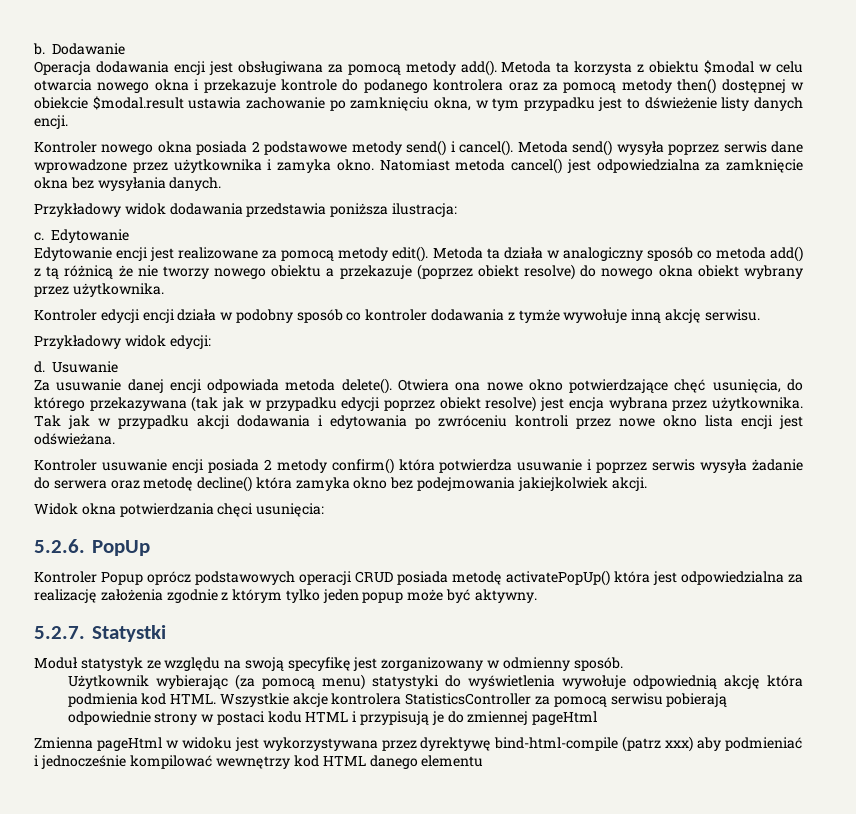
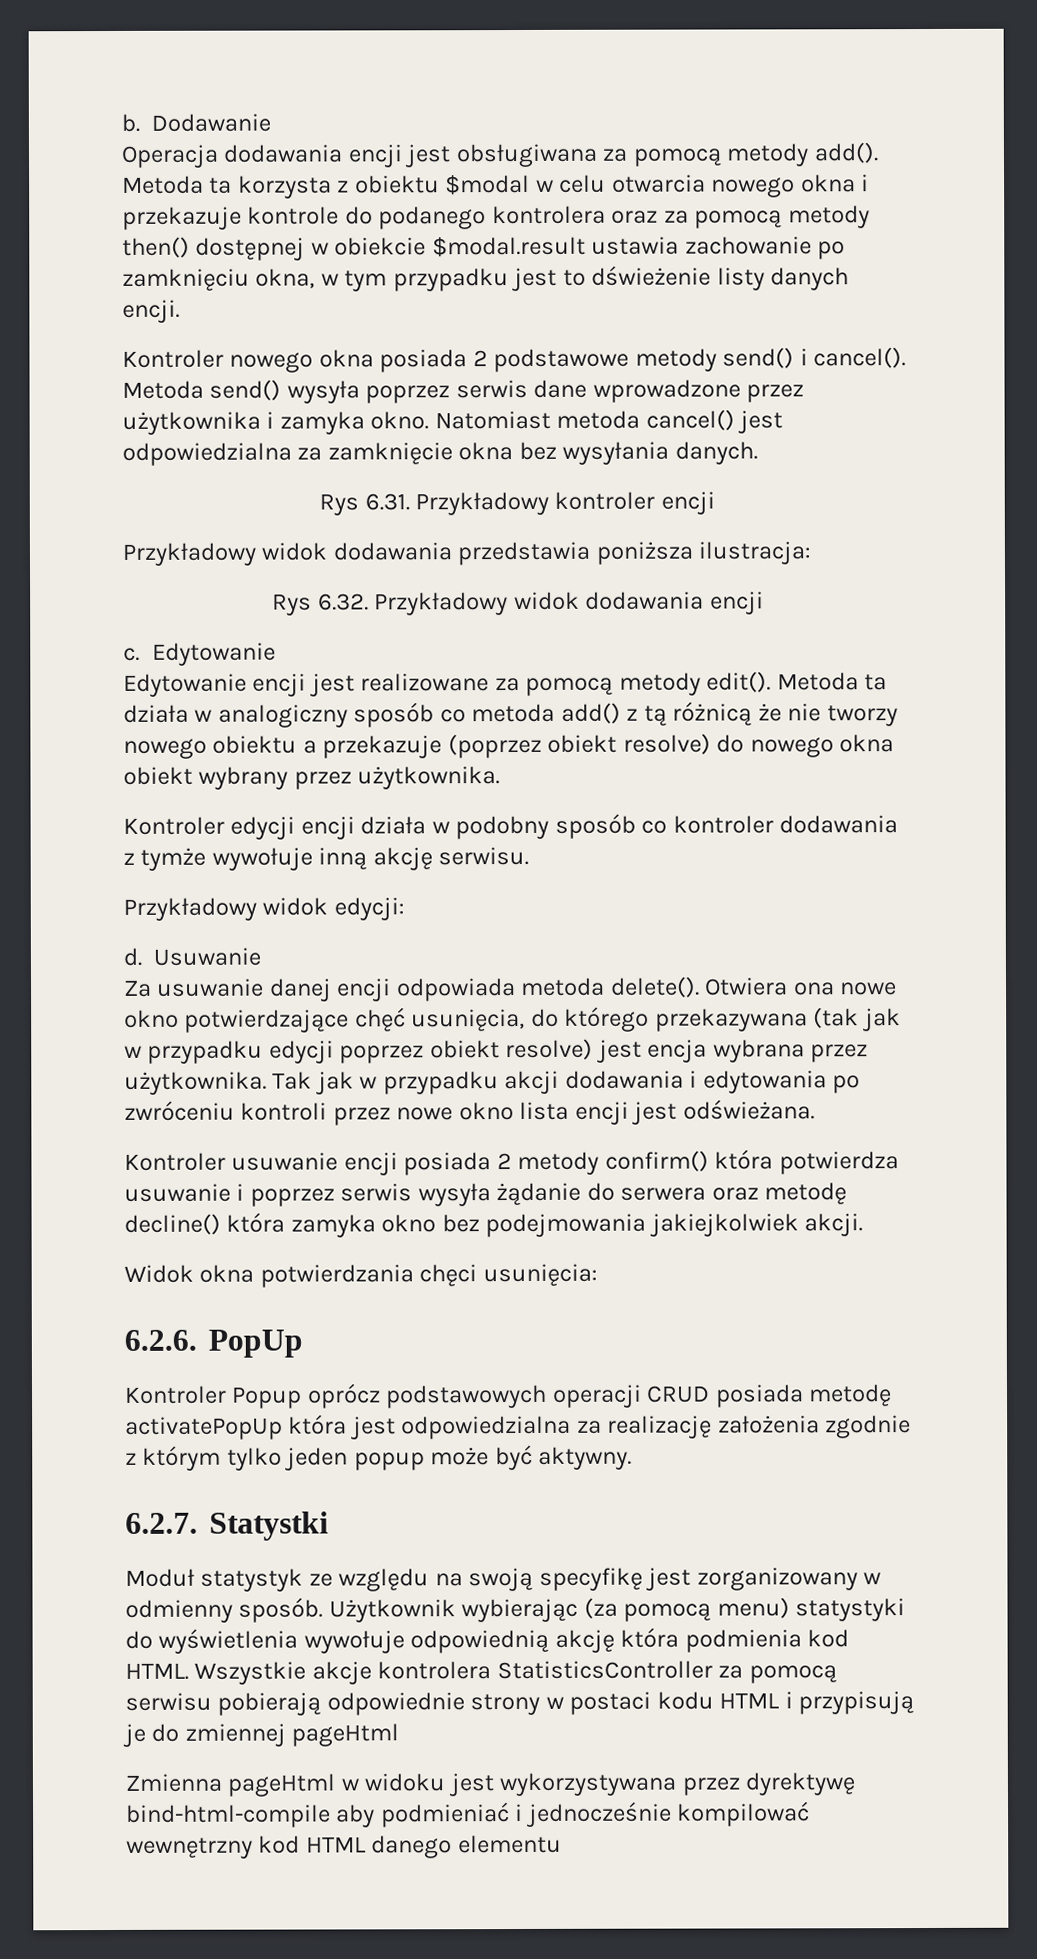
(222, 184) none -> [319,491,715,516] // Rys 6.31. Przykładowy kontroler encji
(457, 210) none -> [272,591,764,616] // Rys 6.32. Przykładowy widok dodawania encji
[752,459,804,471] żadanie -> [496,1182,582,1206] żądanie
[34,539,85,553] 5.2.6. -> [124,1329,197,1351] 6.2.6.
[506,570,610,586] activatePopUp() -> [125,1416,283,1440] activatePopUp
[34,626,85,639] 5.2.7. -> [125,1512,198,1534] 6.2.7.
(623, 664) // -> (324, 1610) none
[622,736,694,752] (patrz xxx) -> (331, 1816) none
[216,756,291,769] wewnętrzy -> [126,1837,253,1859] wewnętrzny

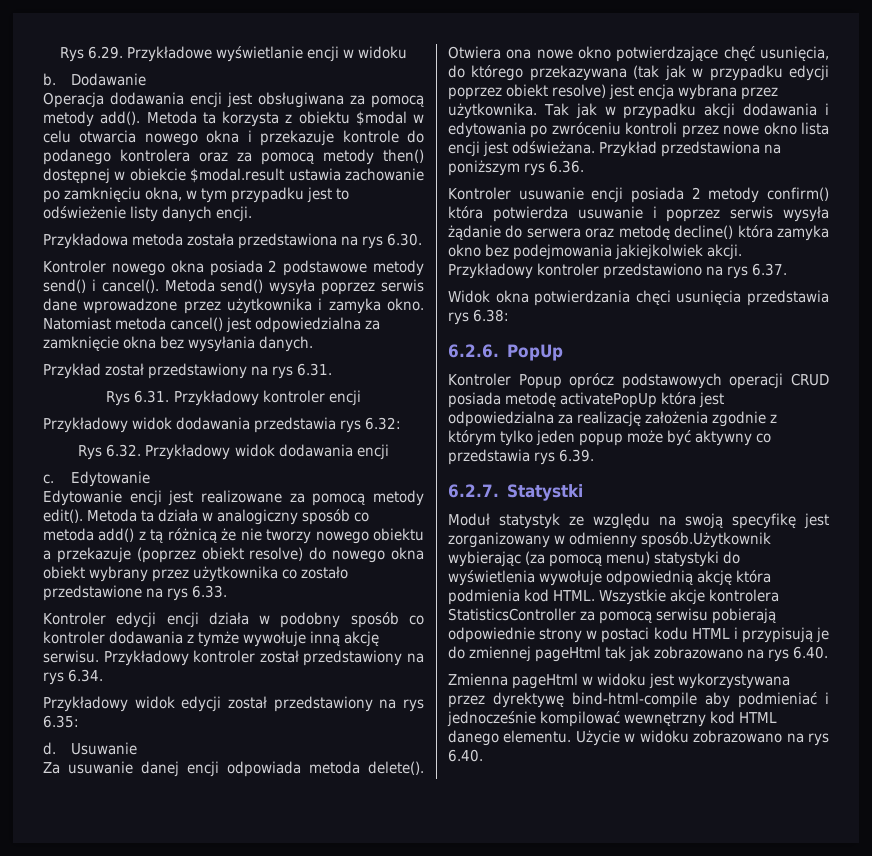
(121, 122) none -> [59,46,408,62] Rys 6.29. Przykładowe wyświetlanie encji w widoku //
[591,265,712,286] dświeżenie -> [43,206,126,219] odświeżenie
(180, 311) none -> [43,233,423,249] // Przykładowa metoda została przedstawiona na rys 6.30.
(758, 453) none -> [43,363,333,379] // Przykład został przedstawiony na rys 6.31.
[595,541,812,565] poniższa ilustracja: -> [340,417,402,433] rys 6.32:
[357,766,501,790] użytkownika. -> [193,566,349,582] [43,585,228,601] użytkownika co zostało przedstawione na rys 6.33.
[123,897,405,921] // Przykładowy widok edycji: -> [103,650,424,666] [43,669,104,685] [43,696,424,712] [43,715,79,728] Przykładowy kontroler został przedstawiony na rys 6.34. // Przykładowy widok edycji został przedstawiony na rys 6.35:
(815, 1109) none -> [599,141,782,157] [448,160,585,176] Przykład przedstawiona na poniższym rys 6.36.
(864, 1225) none -> [448,263,788,279] Przykładowy kontroler przedstawiono na rys 6.37.
[482,1263,598,1287] usunięcia: -> [676,290,829,306] [448,309,510,325] usunięcia przedstawia rys 6.38:
[538,1446,633,1470] aktywny. -> [695,430,772,446] [448,449,595,465] aktywny co przedstawia rys 6.39.
[238,1597,456,1623] sposób. Użytkownik -> [641,532,772,548] sposób.Użytkownik
(400, 1735) none -> [605,646,829,662] tak jak zobrazowano na rys 6.40.
[457,1834,562,1854] elementu -> [503,730,830,746] [448,749,483,762] elementu. Użycie w widoku zobrazowano na rys 6.40.

